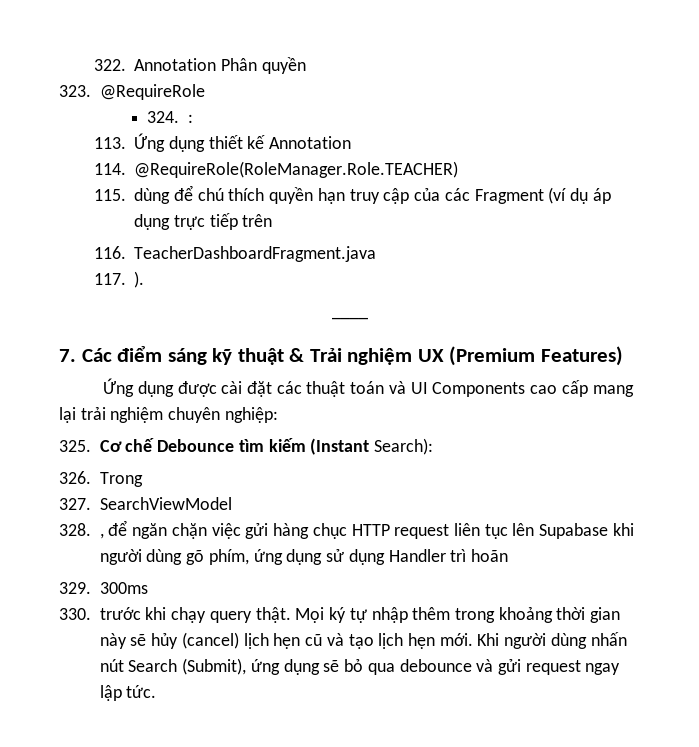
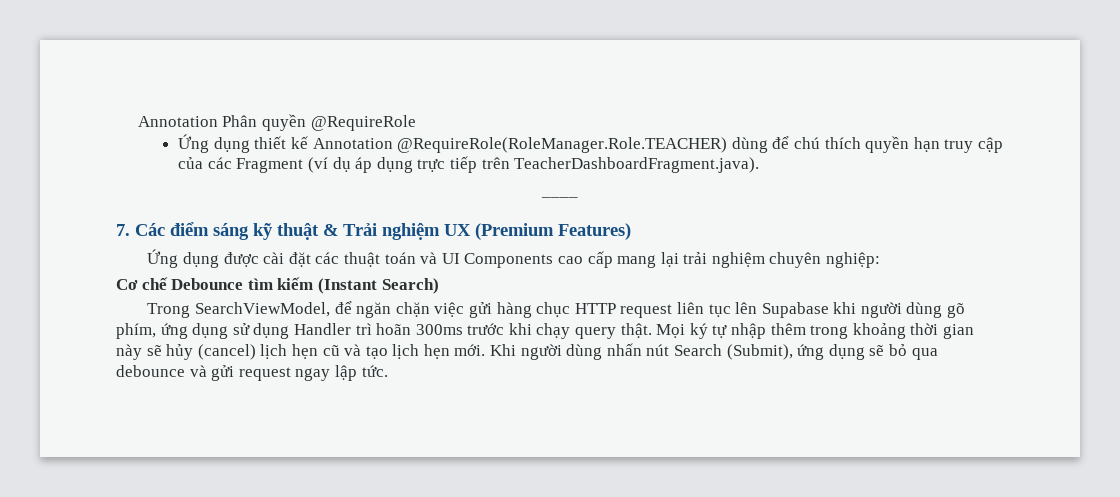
[93,59,126,71] 322. -> (137, 121) none
[59,85,91,97] // 323. -> (306, 122) none
[147,111,194,123] [93,137,126,149] 324. : // 113. -> (416, 123) none
[93,163,126,175] // 114. -> (393, 143) none
[93,189,126,201] // 115. -> (728, 145) none
[93,246,377,262] [93,271,145,288] // 116. TeacherDashboardFragment.java // 117. ). -> [514,157,760,173] TeacherDashboardFragment.java).
[59,440,91,452] 325. -> (881, 260) none
[374,438,434,455] [59,471,91,484] Search): // 326. -> [381,278,439,294] Search) //
[59,497,232,510] [59,523,104,539] // 327. SearchViewModel // 328. , -> [195,302,331,317] SearchViewModel,
[59,582,91,594] // 329. -> (412, 329) none
[59,608,91,620] // 330. -> (463, 329) none

